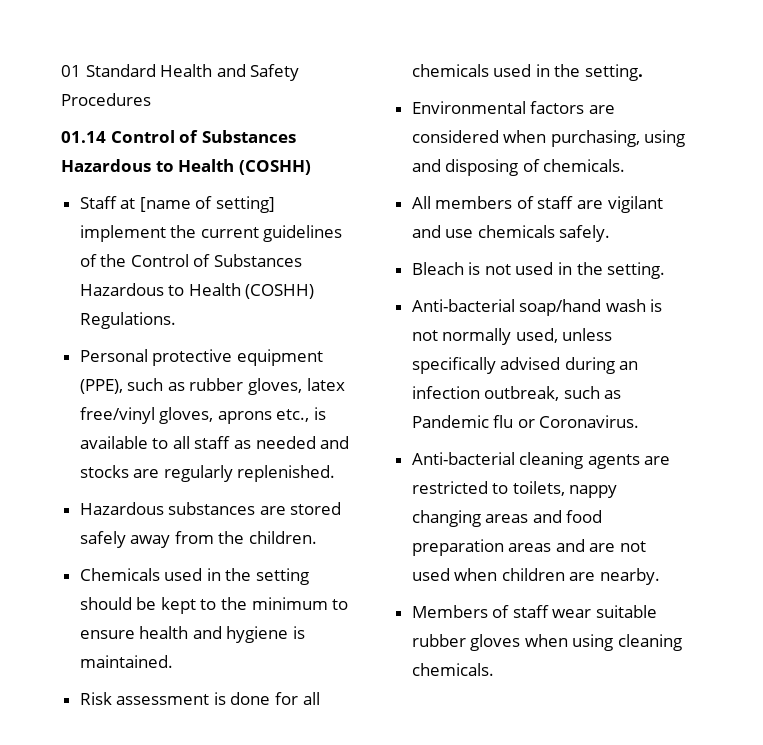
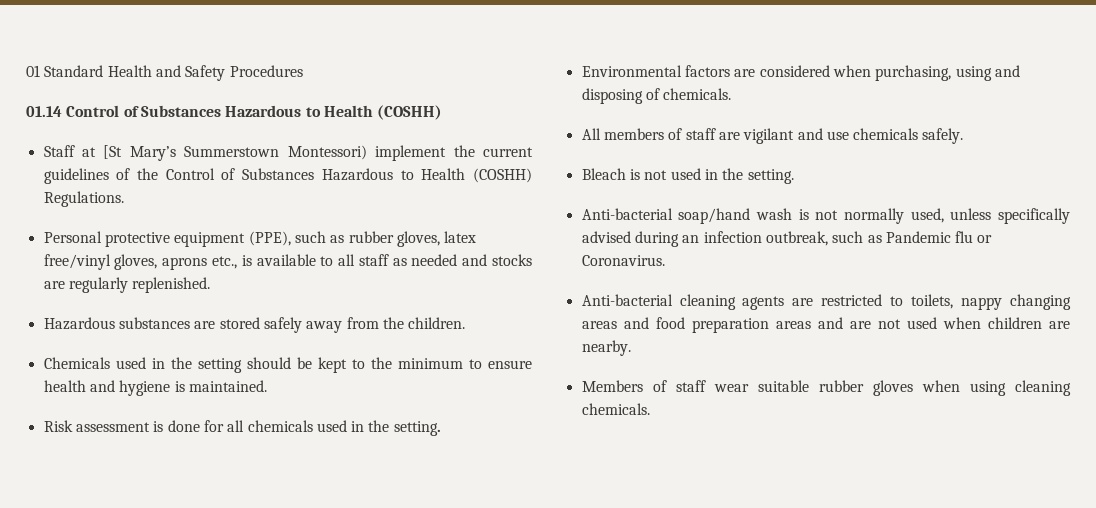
[139,196,276,213] [name of setting] -> [103,145,367,161] [St Mary’s Summerstown Montessori)

